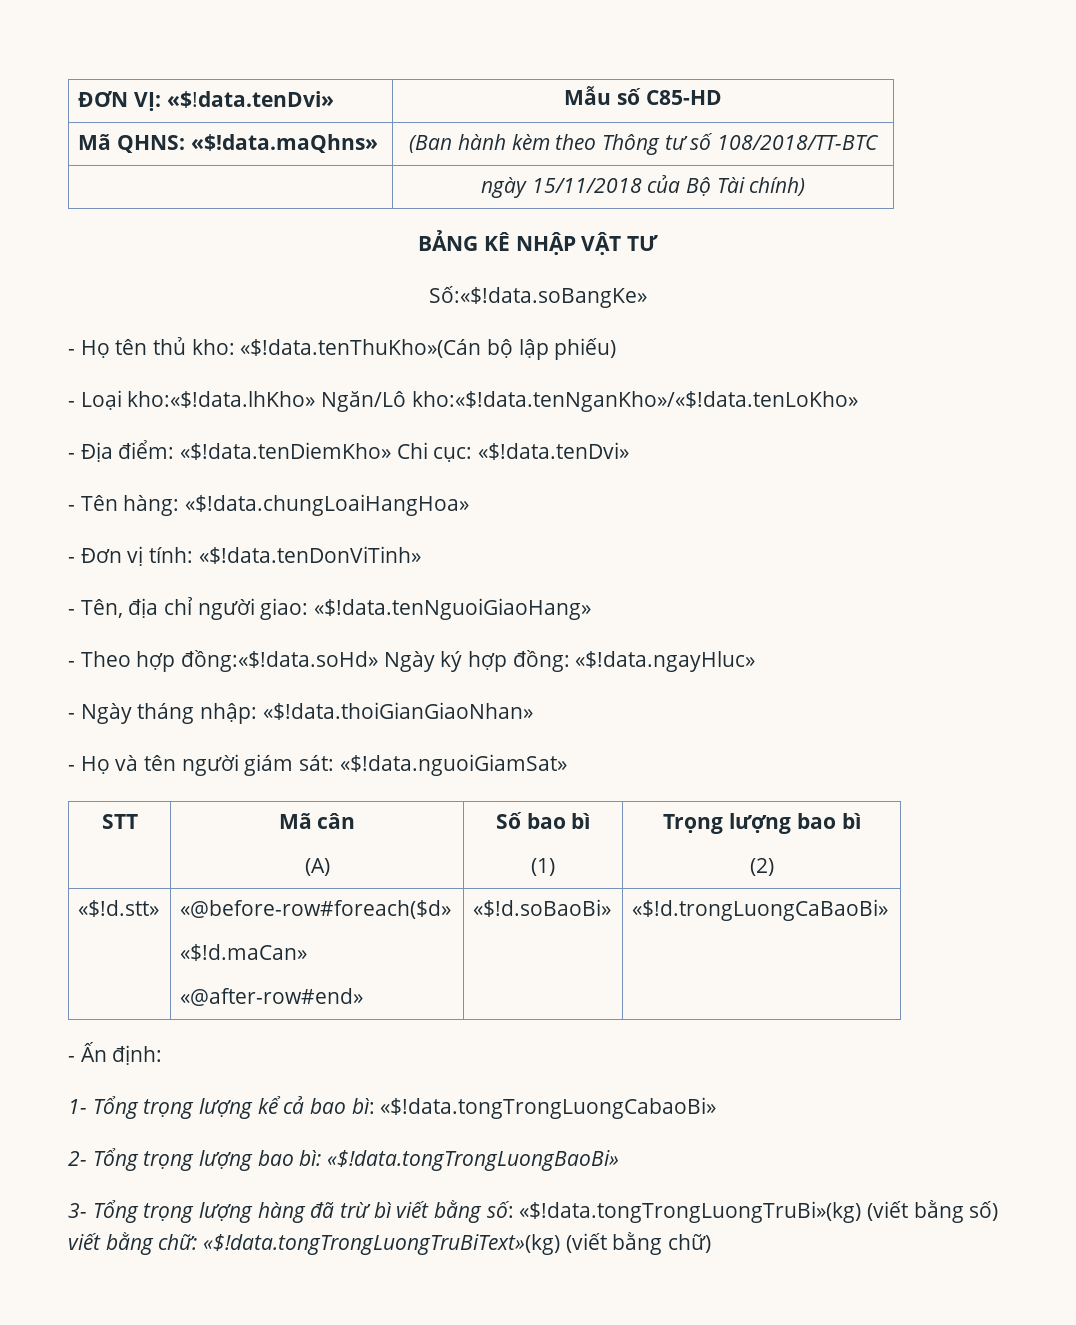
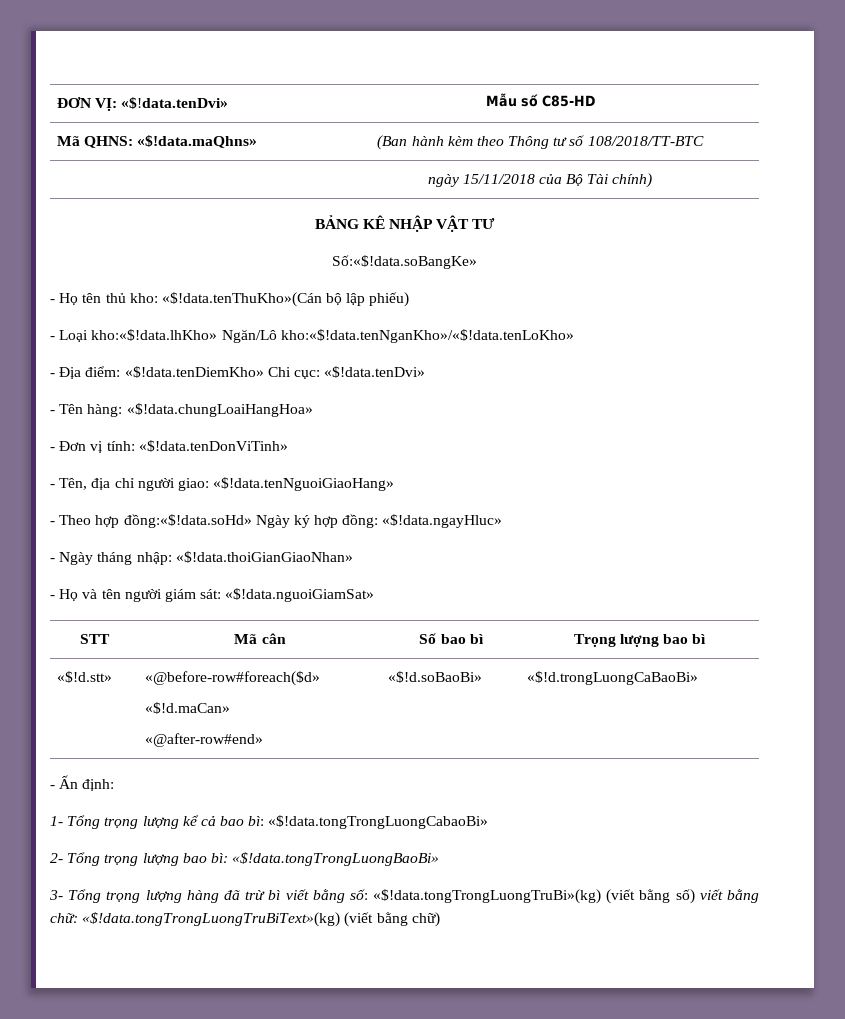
[304,858,330,876] // (A) -> (286, 638) none
[531,858,555,876] // (1) -> (484, 639) none
[749,858,774,876] // (2) -> (707, 639) none

